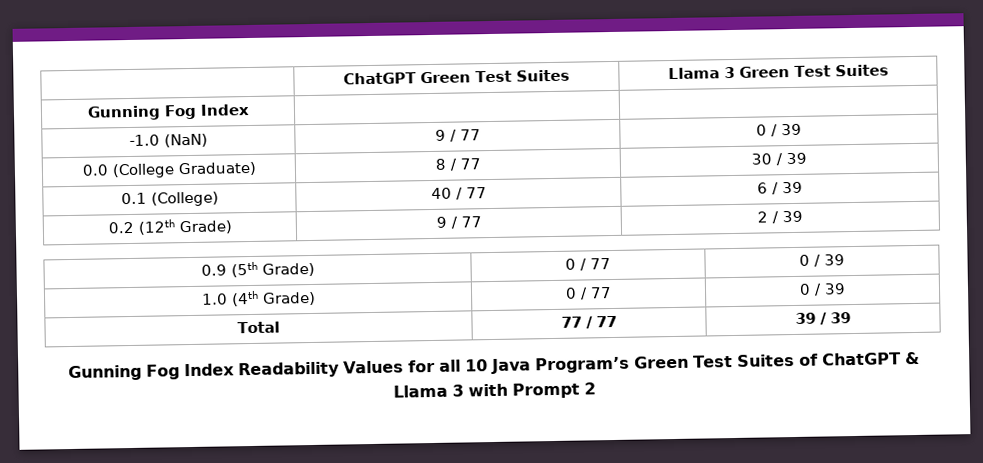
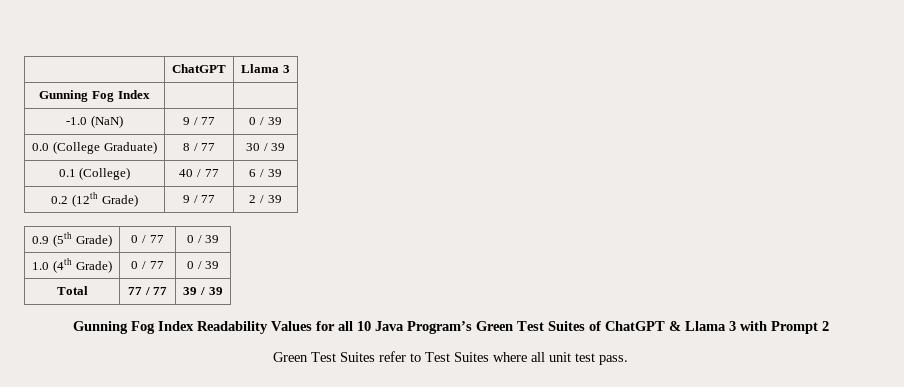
[343,69,570,85] [667,64,889,80] | ChatGPT Green Test Suites | Llama 3 Green Test Suites -> [172,64,226,73] [241,64,290,73] | ChatGPT | Llama 3
(596, 388) none -> [273,351,628,365] // Green Test Suites refer to Test Suites where all unit test pass.

